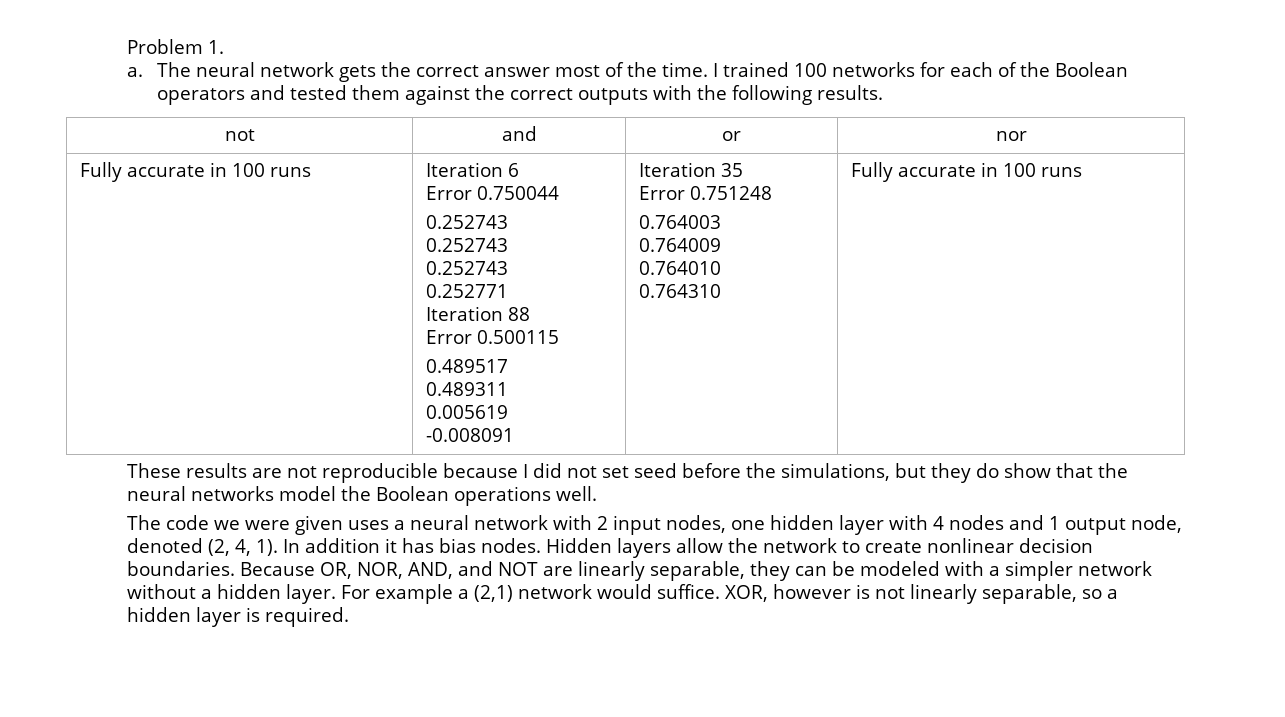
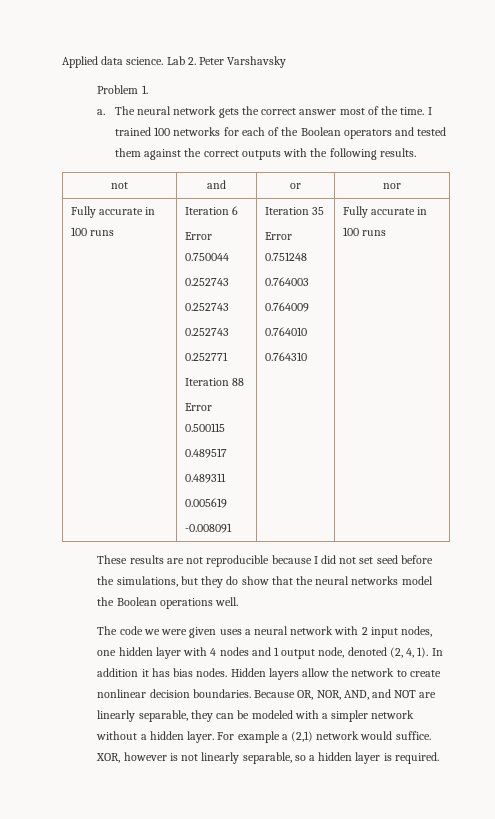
(126, 46) none -> [62,56,287,68] Applied data science. Lab 2. Peter Varshavsky //

